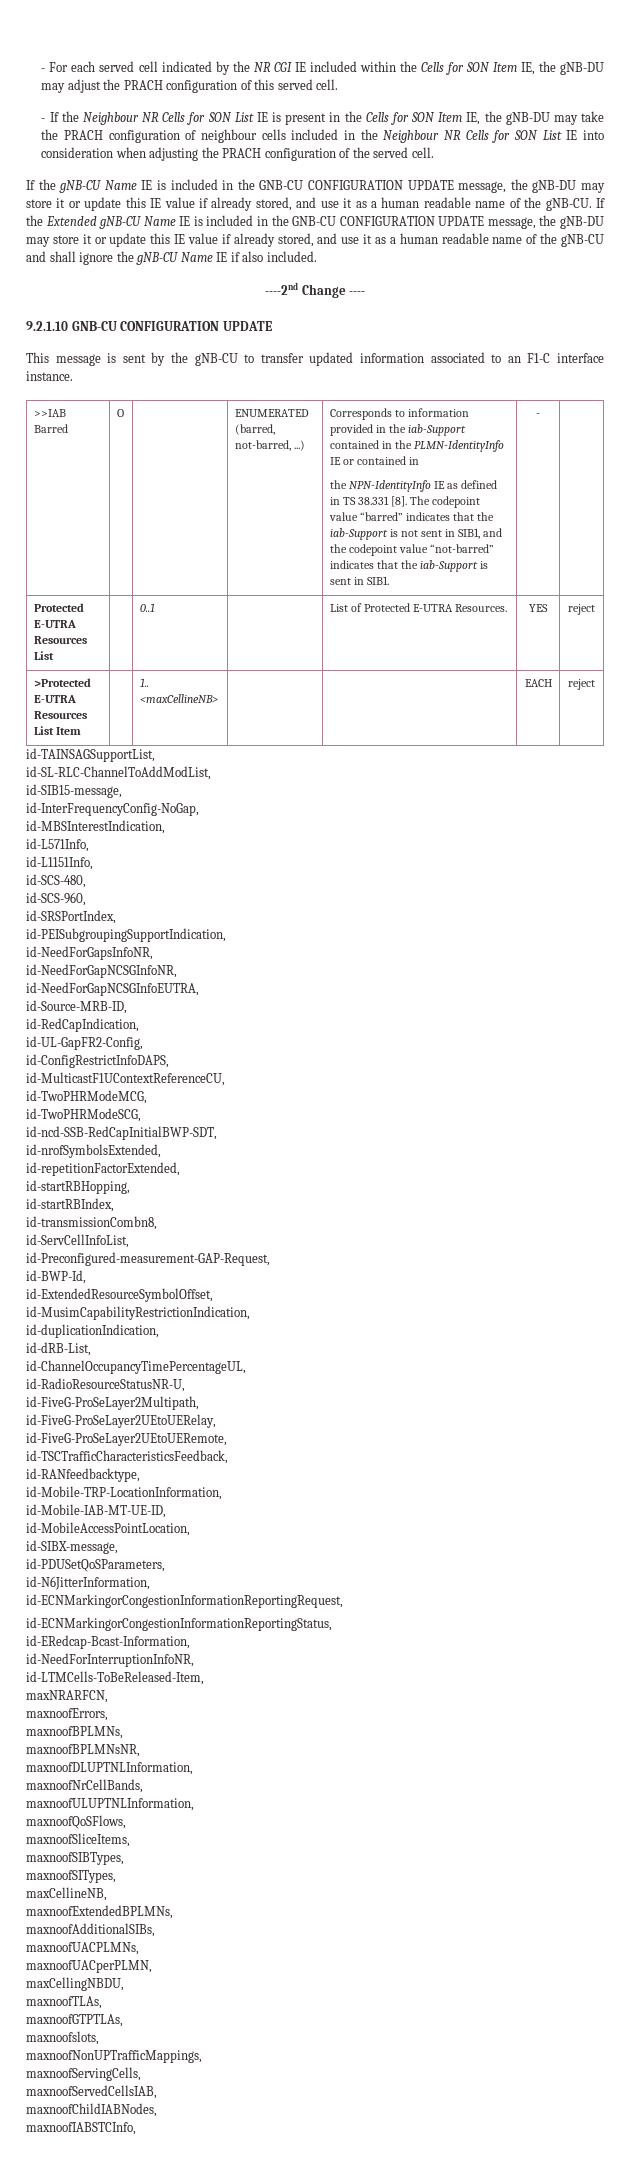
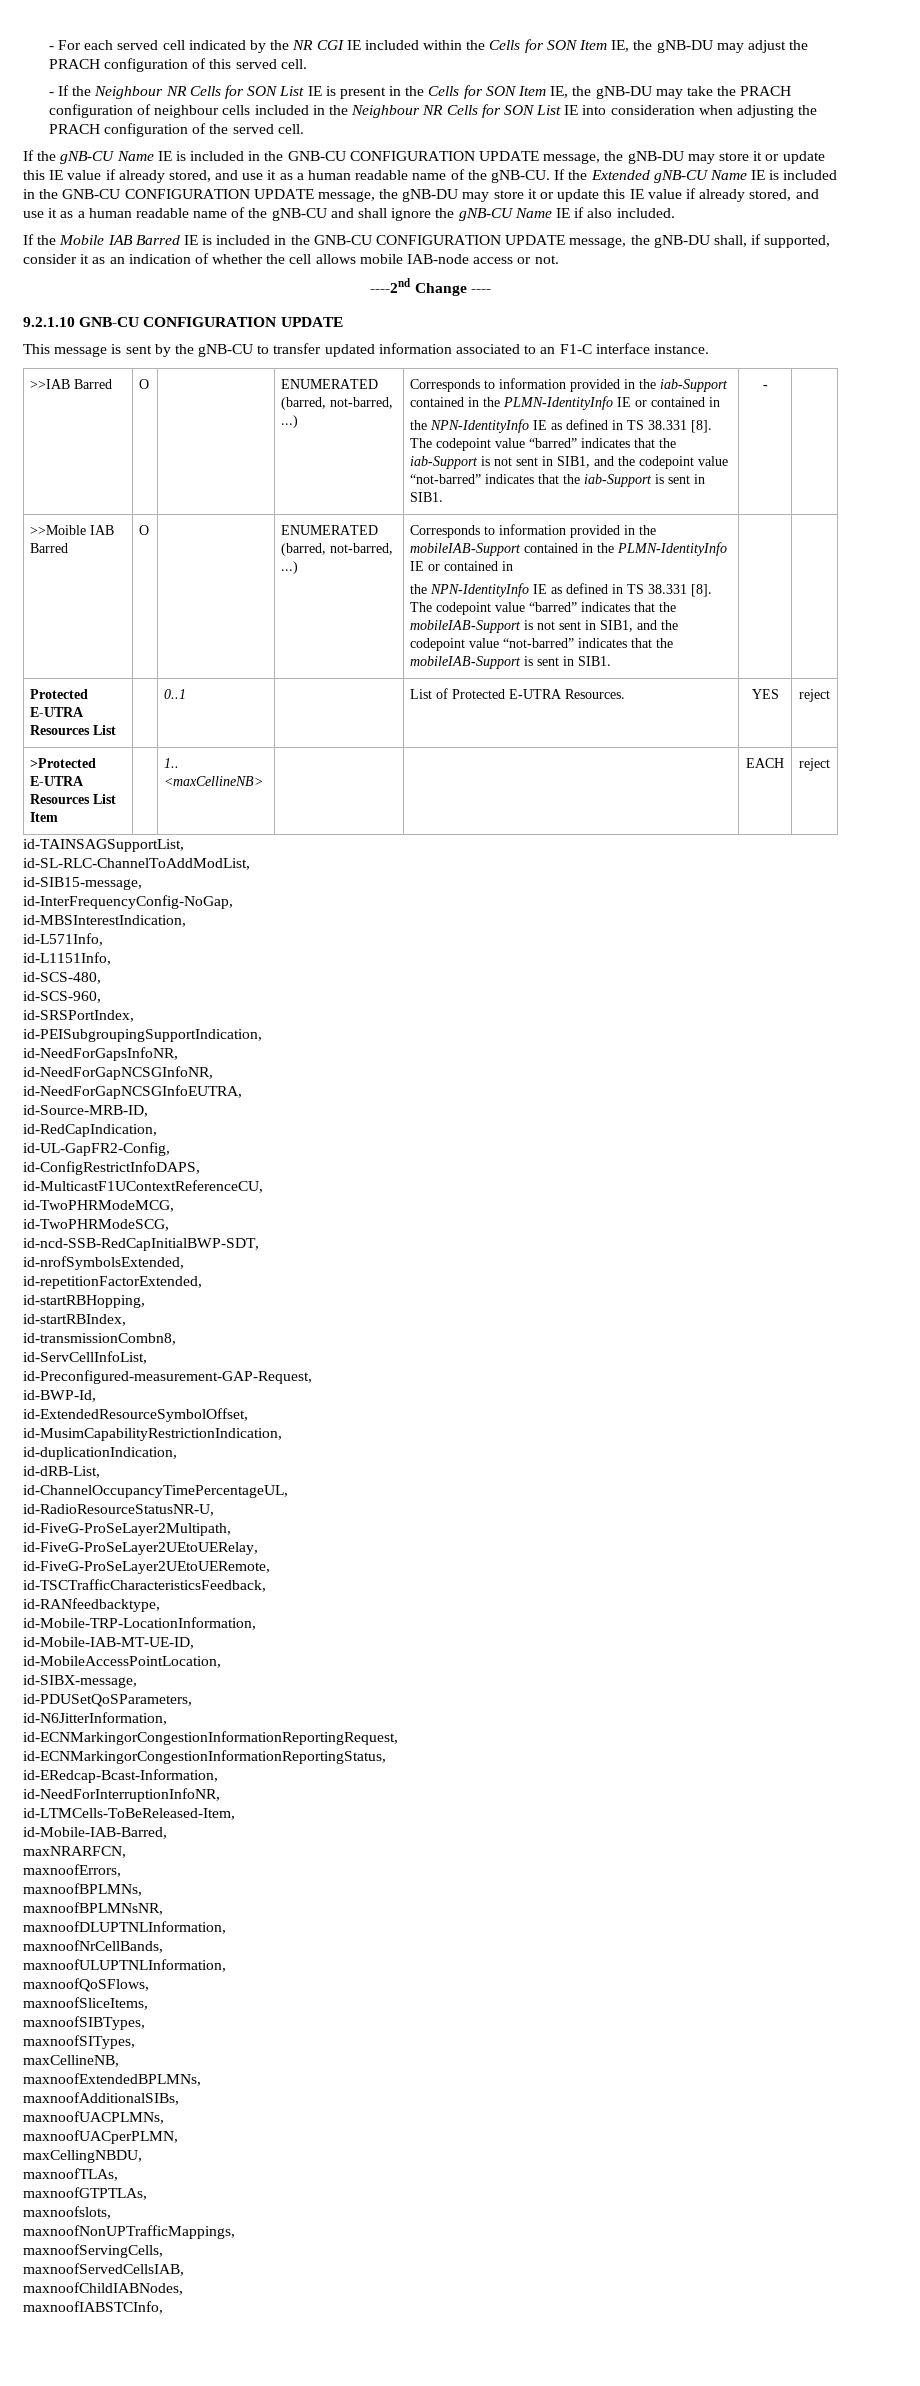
(317, 256) none -> [23,234,831,248] [23,253,559,264] // If the Mobile IAB Barred IE is included in the GNB-CU CONFIGURATION UPDATE message, the gNB-DU shall, if supported, consider it as an indication of whether the cell allows mobile IAB-node access or not.
(540, 415) none -> [29,525,114,535] [29,543,68,553] [138,525,149,535] [280,525,378,535] [280,543,393,556] [280,561,298,574] [409,524,656,538] [409,542,727,556] [409,561,513,571] [409,583,712,597] [409,602,676,615] [409,620,678,633] [409,638,673,651] [409,656,611,669] // >>Moible IAB Barred | O | | ENUMERATED (barred, not-barred, ...) | Corresponds to information provided in the mobileIAB-Support contained in the PLMN-IdentityInfo IE or contained in // the NPN-IdentityInfo IE as defined in TS 38.331 [8]. The codepoint value “barred” indicates that the mobileIAB-Support is not sent in SIB1, and the codepoint value “not-barred” indicates that the mobileIAB-Support is sent in SIB1. | |
(204, 1678) none -> [23,1827,167,1839] // id-Mobile-IAB-Barred,

